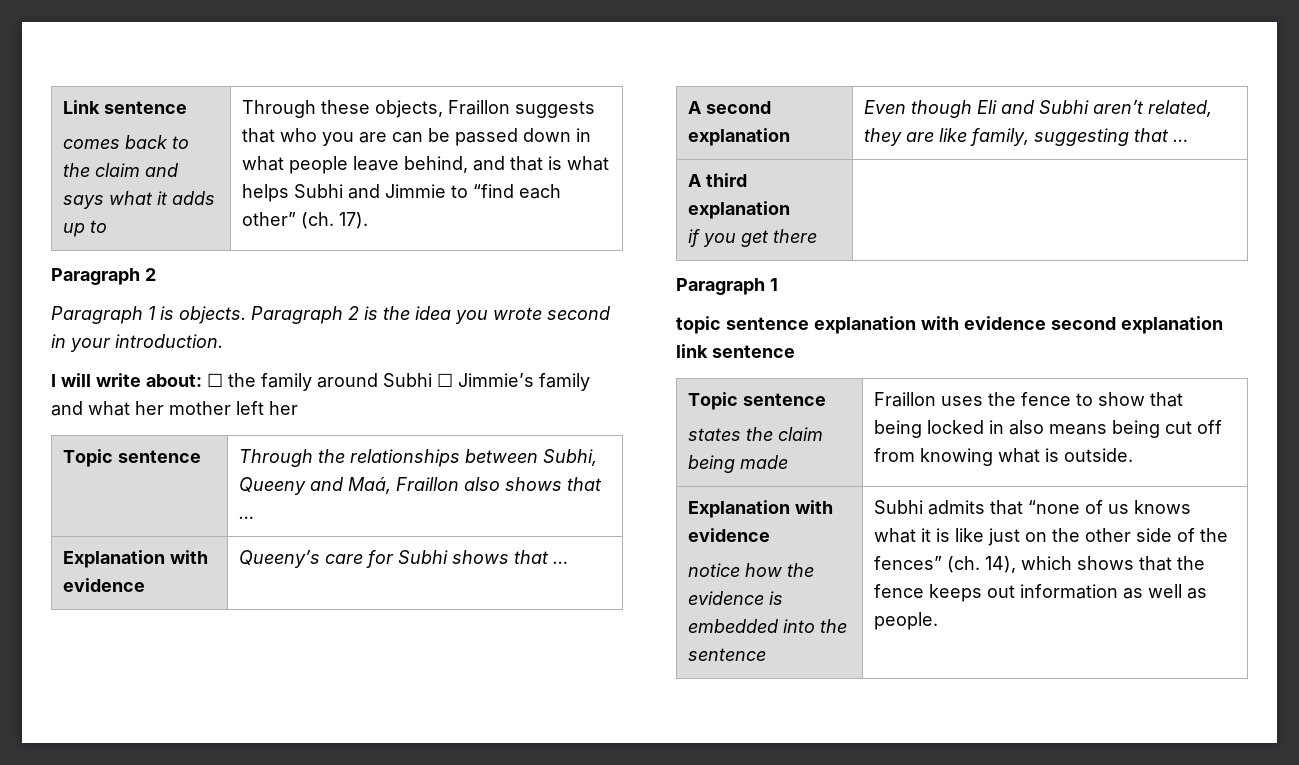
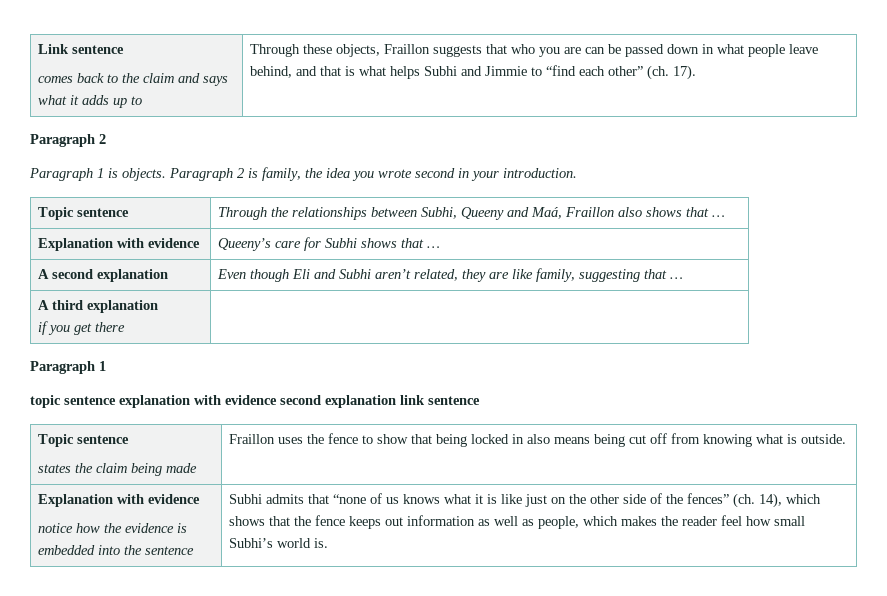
(378, 313) none -> [262,167,301,181] family,
[51,373,590,391] [51,401,298,416] // I will write about: ☐ the family around Subhi ☐ Jimmie’s family and what her mother left her -> (577, 173) none
[874,612,939,630] people. -> [538,515,806,529] [229,538,329,548] people, which makes the reader feel how small Subhi’s world is.

